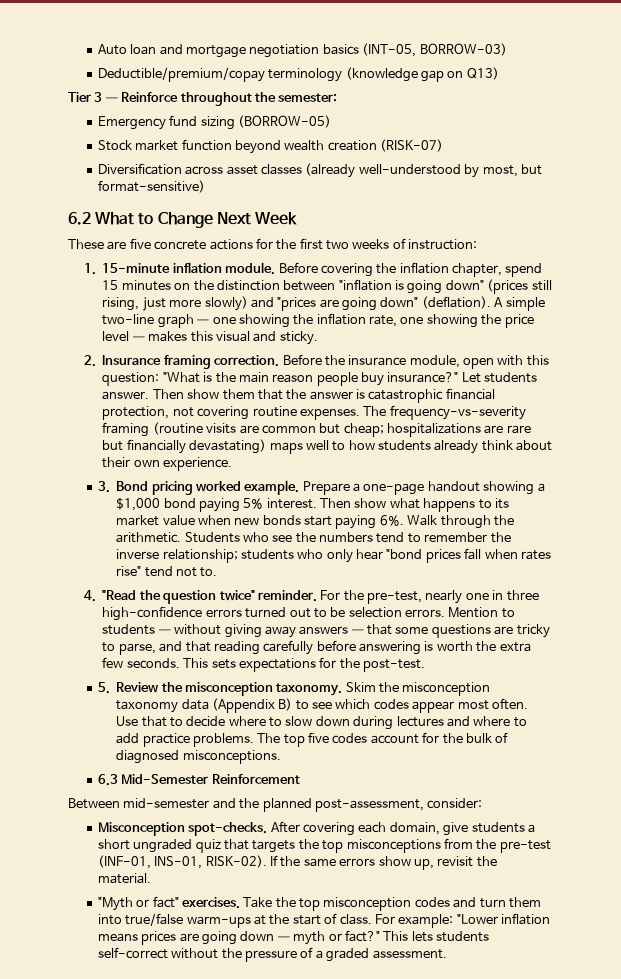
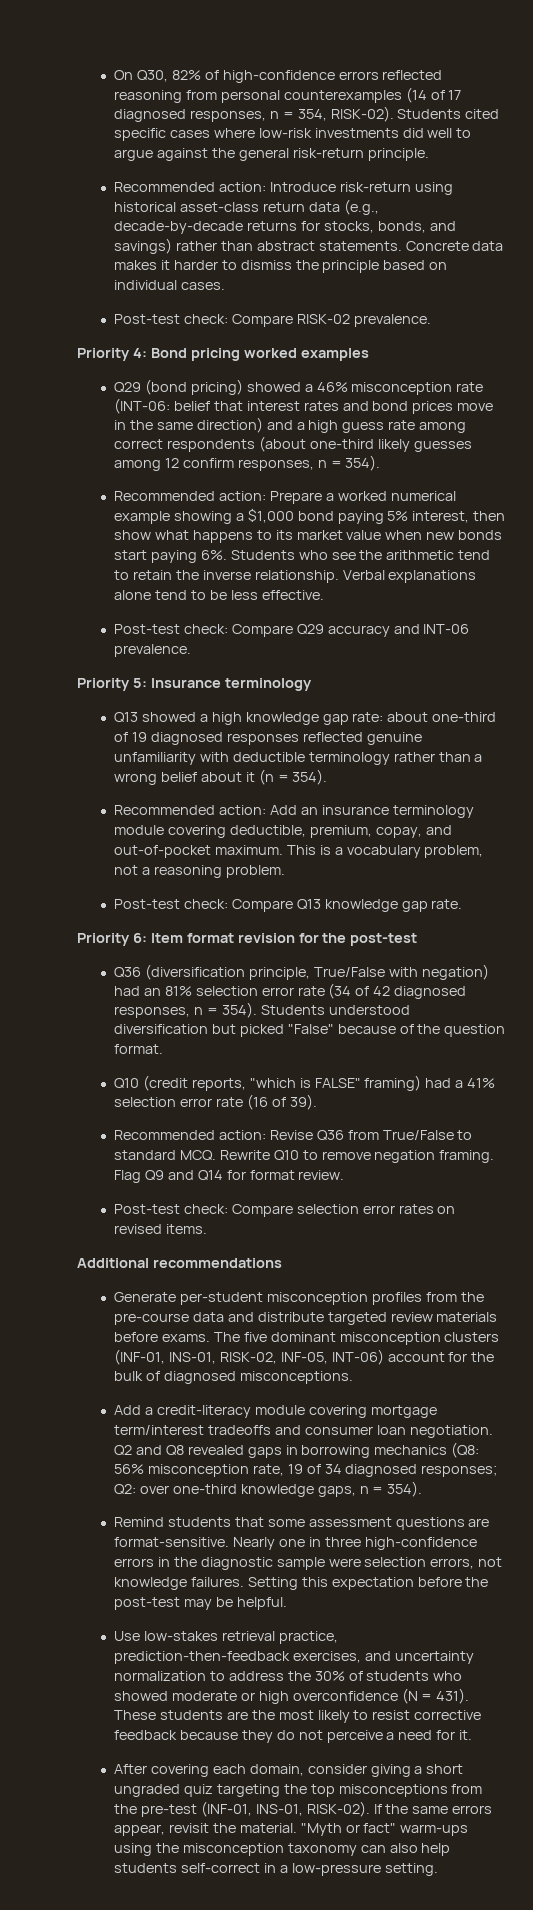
[97,43,507,58] [97,67,499,82] [68,92,338,106] [97,115,332,130] [97,139,444,154] [97,163,542,178] [97,180,205,193] [68,212,297,228] [68,238,478,250] [84,262,543,277] [102,279,552,294] [102,296,545,311] [102,313,534,328] [102,331,318,345] [84,354,549,369] [102,372,538,386] [102,388,495,403] [102,405,526,420] [102,422,531,437] [102,439,553,454] [102,457,233,471] [97,480,480,495] Auto loan and mortgage negotiation basics (INT-05, BORROW-03) // Deductible/premium/copay terminology (knowledge gap on Q13) // Tier 3 — Reinforce throughout the semester: // Emergency fund sizing (BORROW-05) // Stock market function beyond wealth creation (RISK-07) // Diversification across asset classes (already well-understood by most, but format-sensitive) // 6.2 What to Change Next Week // These are five concrete actions for the first two weeks of instruction: // 1. 15-minute inflation module. Before covering the inflation chapter, spend 15 minutes on the distinction between "inflation is going down" (prices still rising, just more slowly) and "prices are going down" (deflation). A simple two-line graph — one showing the inflation rate, one showing the price level — makes this visual and sticky. // 2. Insurance framing correction. Before the insurance module, open with this question: "What is the main reason people buy insurance?" Let students answer. Then show them that the answer is catastrophic financial protection, not covering routine expenses. The frequency-vs-severity framing (routine visits are common but cheap; hospitalizations are rare but financially devastating) maps well to how students already think about their own experience. // 3. Bond pricing worked example. Prepare a one-page handout -> [113,70,443,83] [113,87,462,103] [113,106,500,122] [113,128,472,141] [113,148,429,161] [113,182,453,195] [113,199,379,215] [113,221,456,234] [113,238,504,254] [113,260,448,273] [113,280,225,290] [113,314,431,327] [77,348,369,361] [113,379,484,395] [113,398,494,414] [113,417,467,433] [113,436,472,452] [113,455,381,471] [113,491,456,504] [113,511,170,524] On Q30, 82% of high-confidence errors reflected reasoning from personal counterexamples (14 of 17 diagnosed responses, n = 354, RISK-02). Students cited specific cases where low-risk investments did well to argue against the general risk-return principle. // Recommended action: Introduce risk-return using historical asset-class return data (e.g., decade-by-decade returns for stocks, bonds, and savings) rather than abstract statements. Concrete data makes it harder to dismiss the principle based on individual cases. // Post-test check: Compare RISK-02 prevalence. // Priority 4: Bond pricing worked examples // Q29 (bond pricing) showed a 46% misconception rate (INT-06: belief that interest rates and bond prices move in the same direction) and a high guess rate among correct respondents (about one-third likely guesses among 12 confirm responses, n = 354). // Recommended action: Prepare a worked numerical example
[266,498,352,509] interest. Then -> [412,511,506,523] interest, then
[407,515,514,529] [116,532,182,543] Walk through the arithmetic. -> (227, 555) none
[319,532,488,543] numbers tend to remember -> [386,550,491,560] [113,570,172,580] arithmetic tend to retain
[162,548,551,563] [116,566,218,577] [84,590,539,604] [102,606,515,621] [102,624,550,638] [102,640,531,655] [102,657,426,672] [97,682,491,696] [116,698,528,713] [116,716,527,730] [116,732,368,747] relationship; students who only hear "bond prices fall when rates rise" tend not to. // 4. "Read the question twice" reminder. For the pre-test, nearly one in three high-confidence errors turned out to be selection errors. Mention to students — without giving away answers — that some questions are tricky to parse, and that reading carefully before answering is worth the extra few seconds. This sets expectations for the post-test. // 5. Review the misconception taxonomy. Skim the misconception taxonomy data (Appendix B) to see which codes appear most often. Use that to decide where to slow down during lectures and where to add practice problems. The top five codes -> [254,570,477,583] [113,590,324,600] [113,624,470,637] [113,644,191,657] [77,678,312,691] [113,712,497,725] [113,732,422,745] [113,752,483,765] [113,769,328,785] [113,805,474,818] [113,825,452,838] [113,845,484,858] [113,865,285,878] [113,899,463,912] [77,933,418,946] [113,964,489,980] [113,983,467,999] [113,1002,410,1018] [113,1024,506,1037] [113,1044,163,1054] [113,1075,496,1091] [113,1094,317,1110] [113,1130,473,1140] [113,1150,495,1163] [113,1170,345,1183] [113,1204,456,1217] [113,1224,207,1234] [77,1258,282,1268] [113,1292,484,1305] [113,1312,498,1325] [113,1332,500,1345] [113,1349,384,1365] relationship. Verbal explanations alone tend to be less effective. // Post-test check: Compare Q29 accuracy and INT-06 prevalence. // Priority 5: Insurance terminology // Q13 showed a high knowledge gap rate: about one-third of 19 diagnosed responses reflected genuine unfamiliarity with deductible terminology rather than a wrong belief about it (n = 354). // Recommended action: Add an insurance terminology module covering deductible, premium, copay, and out-of-pocket maximum. This is a vocabulary problem, not a reasoning problem. // Post-test check: Compare Q13 knowledge gap rate. // Priority 6: Item format revision for the post-test // Q36 (diversification principle, True/False with negation) had an 81% selection error rate (34 of 42 diagnosed responses, n = 354). Students understood diversification but picked "False" because of the question format. // Q10 (credit reports, "which is FALSE" framing) had a 41% selection error rate (16 of 39). // Recommended action: Revise Q36 from True/False to standard MCQ. Rewrite Q10 to remove negation framing. Flag Q9 and Q14 for format review. // Post-test check: Compare selection error rates on revised items. // Additional recommendations // Generate per-student misconception profiles from the pre-course data and distribute targeted review materials before exams. The five dominant misconception clusters (INF-01, INS-01, RISK-02, INF-05, INT-06)
[97,774,300,786] [68,798,483,812] [97,822,268,836] 6.3 Mid-Semester Reinforcement // Between mid-semester and the planned post-assessment, consider: // Misconception spot-checks. -> [113,1405,437,1418] [113,1425,493,1438] [113,1442,480,1458] [113,1464,498,1477] [113,1481,423,1497] [113,1517,490,1530] [113,1537,477,1550] [113,1557,503,1570] [113,1577,489,1590] [113,1597,287,1610] [113,1631,338,1644] [113,1651,474,1664] [113,1671,463,1681] [113,1688,470,1704] [113,1710,482,1723] [113,1730,473,1743] Add a credit-literacy module covering mortgage term/interest tradeoffs and consumer loan negotiation. Q2 and Q8 revealed gaps in borrowing mechanics (Q8: 56% misconception rate, 19 of 34 diagnosed responses; Q2: over one-third knowledge gaps, n = 354). // Remind students that some assessment questions are format-sensitive. Nearly one in three high-confidence errors in the diagnostic sample were selection errors, not knowledge failures. Setting this expectation before the post-test may be helpful. // Use low-stakes retrieval practice, prediction-then-feedback exercises, and uncertainty normalization to address the 30% of students who showed moderate or high overconfidence (N = 431). These students are the most likely to resist corrective feedback because they do not perceive a need for it. //
[443,822,525,836] give students -> [307,1764,411,1777] consider giving
[224,839,296,853] that targets -> [216,1784,280,1797] targeting
[378,856,434,870] show up, -> [113,1824,165,1836] appear,
(151, 878) // -> (297, 1828) none
[182,897,541,911] [97,913,551,928] [97,930,490,945] [97,947,447,962] exercises. Take the top misconception codes and turn them into true/false warm-ups at the start of class. For example: "Lower inflation means prices are going down — myth or fact?" This lets students self-correct without the pressure of a graded assessment. -> [400,1824,469,1836] [113,1843,451,1856] [113,1863,438,1876] warm-ups using the misconception taxonomy can also help students self-correct in a low-pressure setting.

